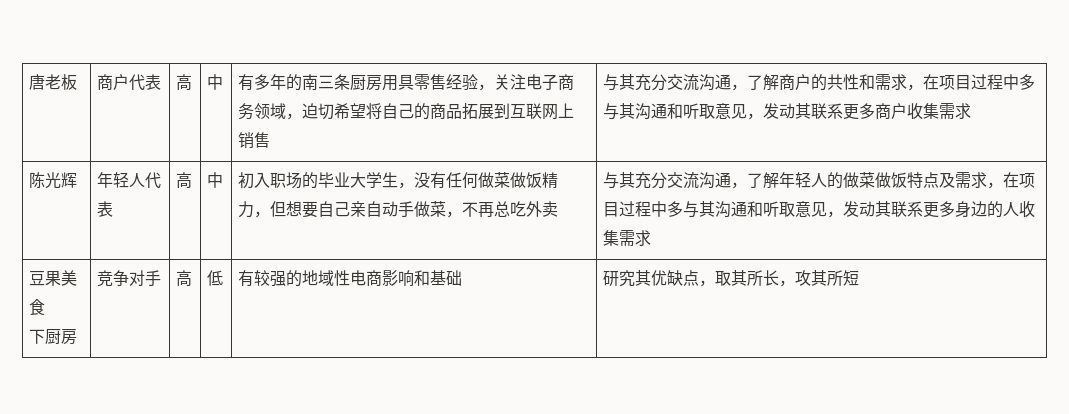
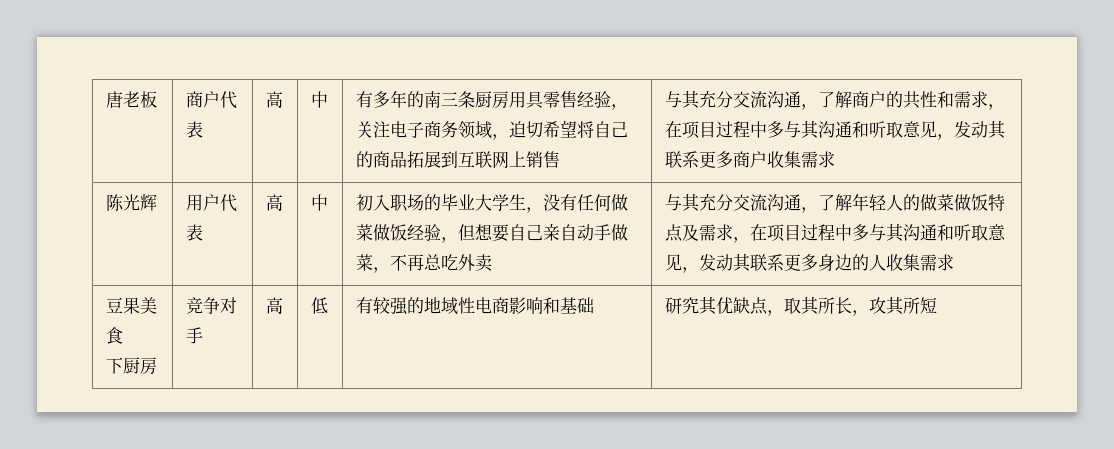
[97,172,146,188] 年轻人 -> [185,194,220,211] 用户
[542,172,559,188] [238,201,255,218] 精力 -> [406,224,441,241] 经验

